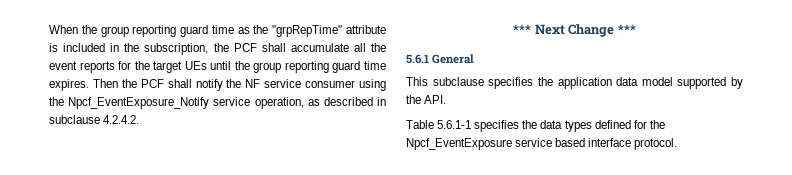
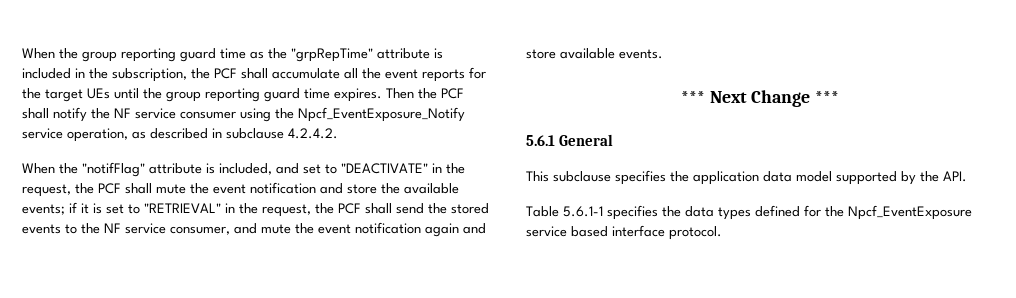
(140, 119) none -> [22,162,465,177] [22,182,459,197] [22,202,489,217] [22,222,486,237] [526,48,663,59] // When the "notifFlag" attribute is included, and set to "DEACTIVATE" in the request, the PCF shall mute the event notification and store the available events; if it is set to "RETRIEVAL" in the request, the PCF shall send the stored events to the NF service consumer, and mute the event notification again and store available events.

